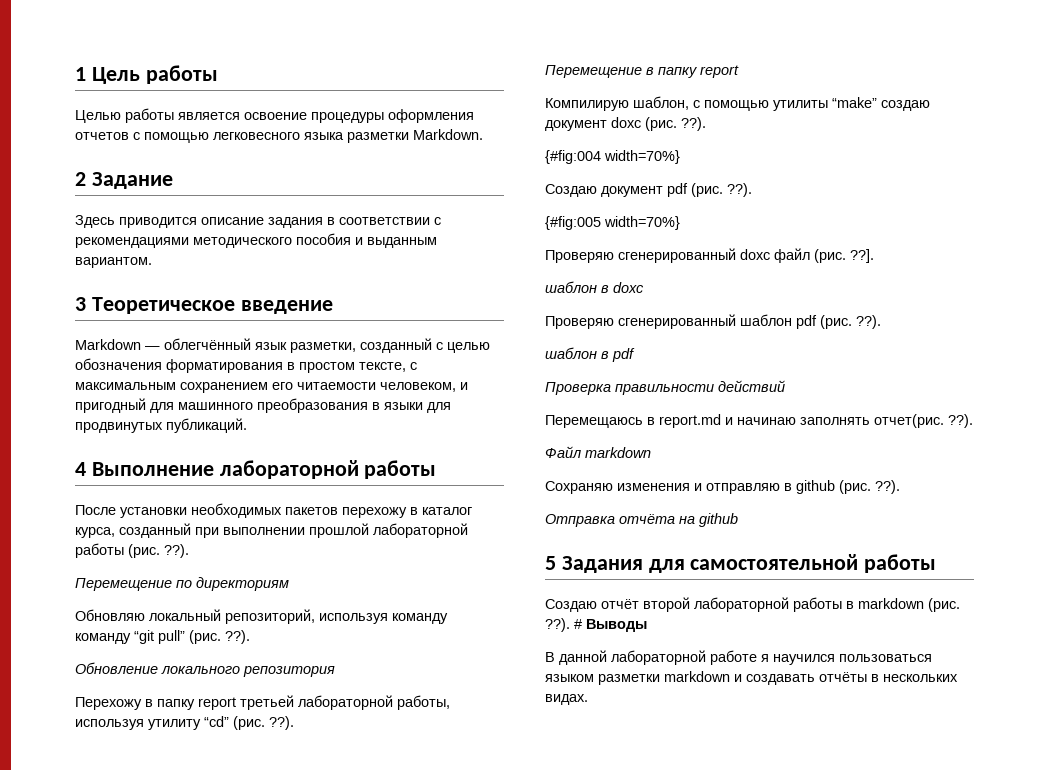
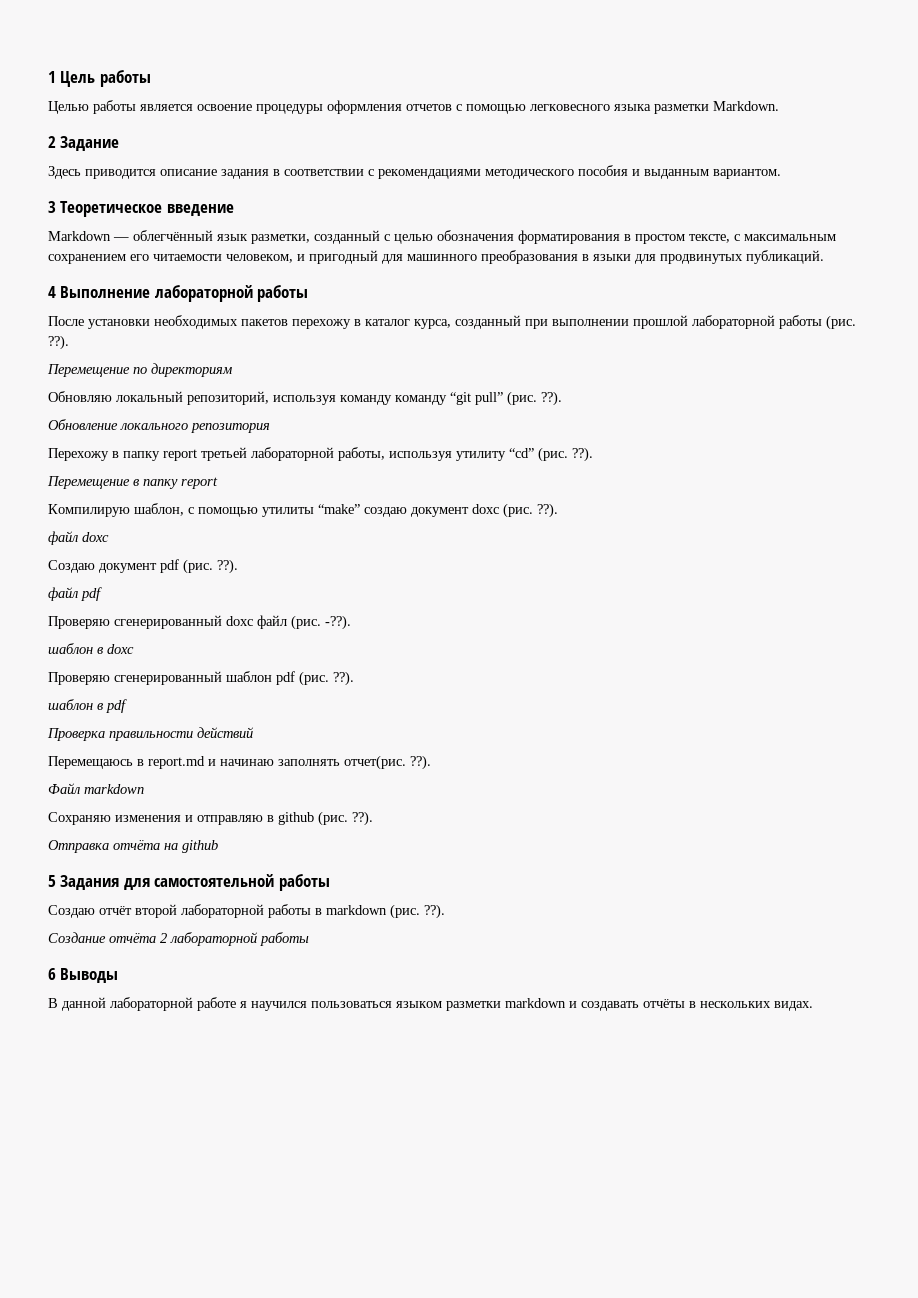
[545,150,680,164] {#fig:004 width=70%} -> [48,531,109,545] файл doxc
[545,216,680,230] {#fig:005 width=70%} -> [48,587,102,601] файл pdf
[850,249,874,263] ??]. -> [325,615,351,630] -??).
[574,619,582,629] # -> [48,932,309,946] [48,968,56,980] // Создание отчёта 2 лабораторной работы // 6

